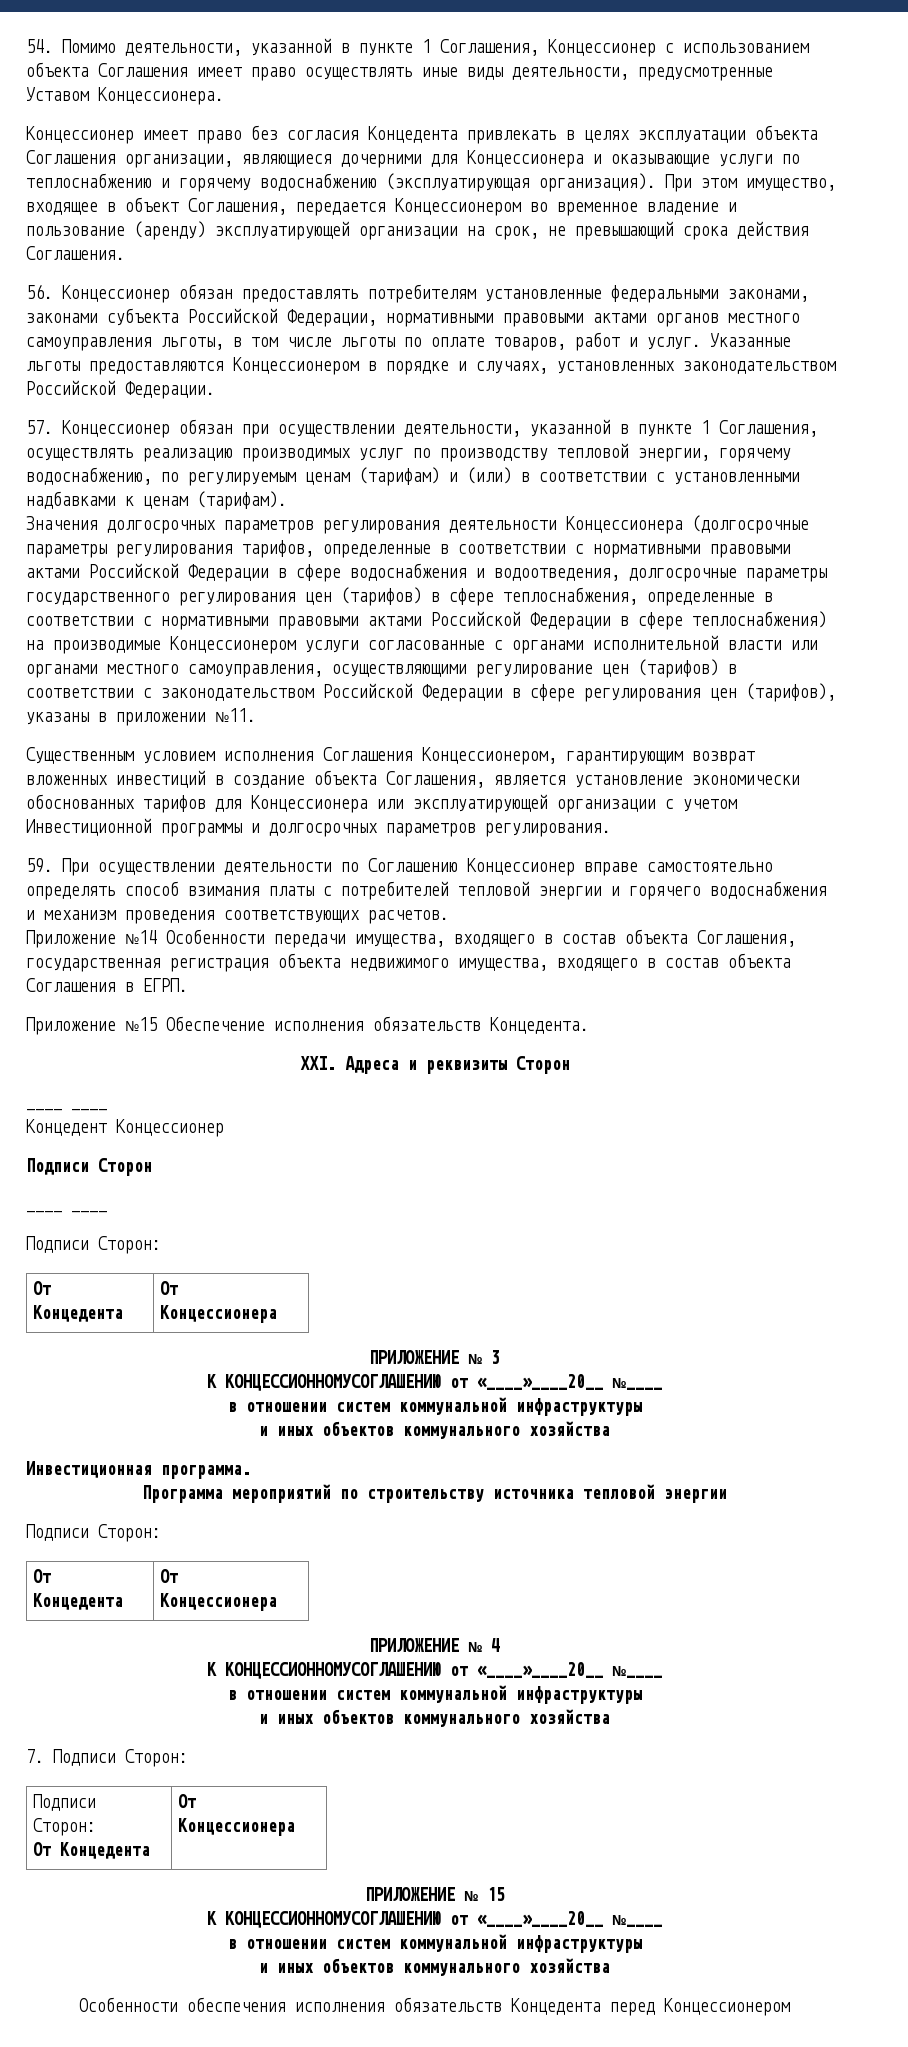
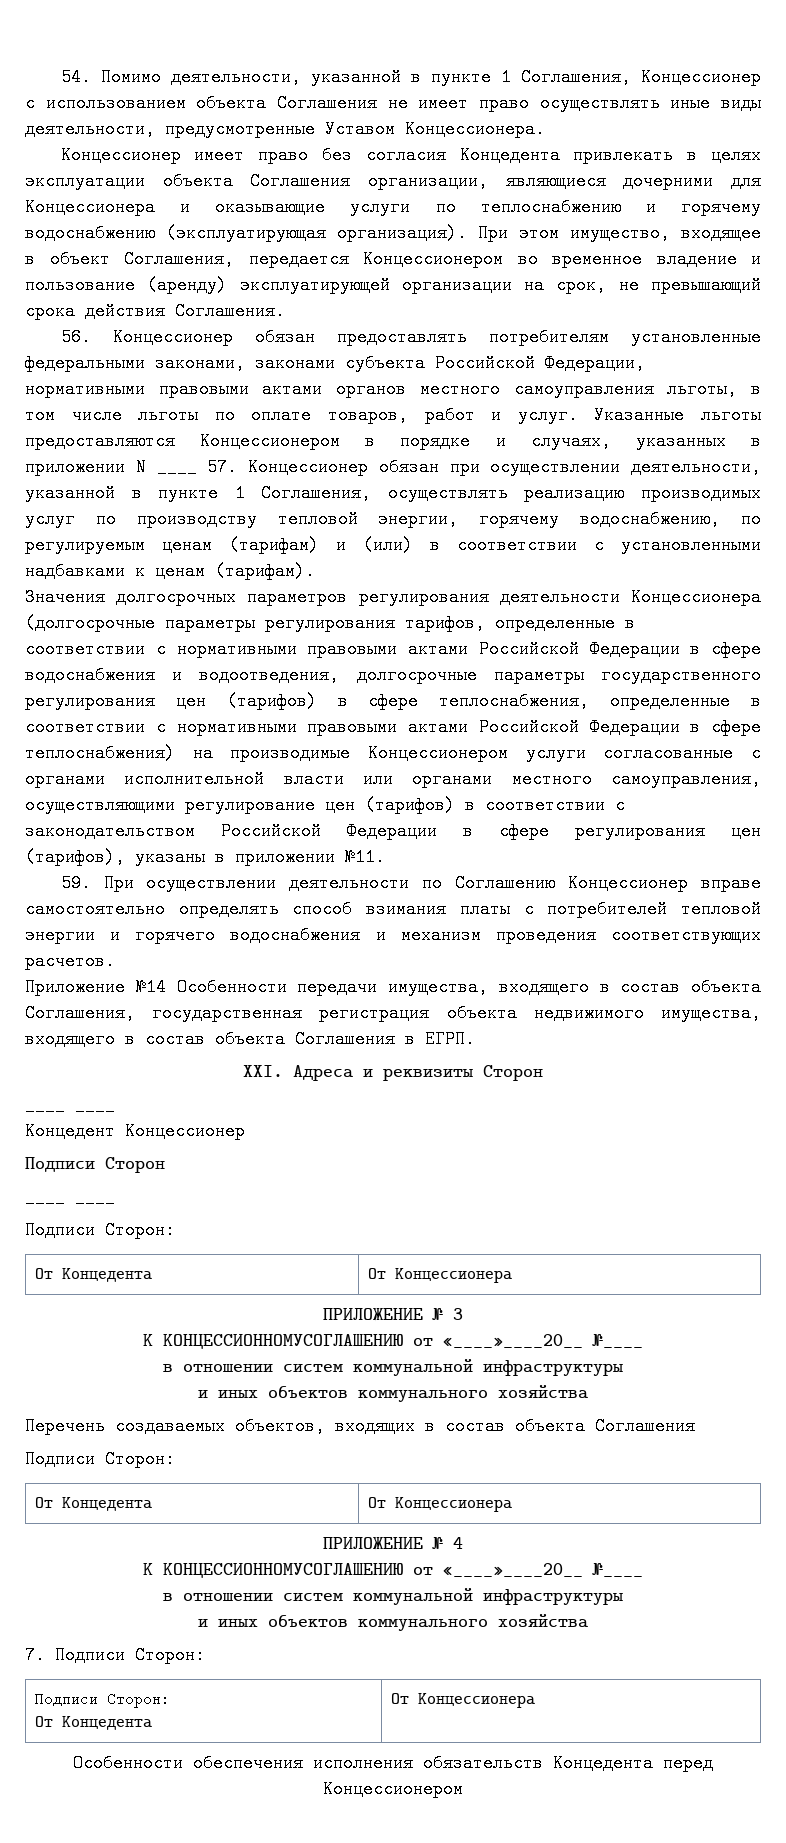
(188, 70) none -> [387,96,408,112] не
[557,361,836,374] [26,380,215,399] установленных законодательством Российской Федерации. // -> [635,434,761,450] [25,458,197,476] указанных в приложении N ____
[26,747,755,765] [26,770,800,788] [26,794,737,813] [26,818,611,837] // Существенным условием исполнения Соглашения Концессионером, гарантирующим возврат вложенных инвестиций в создание объекта Соглашения, является установление экономически обоснованных тарифов для Концессионера или эксплуатирующей организации с учетом Инвестиционной программы и долгосрочных параметров регулирования. -> (385, 857) none
[26,1016,589,1035] // Приложение №15 Обеспечение исполнения обязательств Концедента. -> (475, 1039) none
[26,1461,251,1479] [142,1484,727,1503] Инвестиционная программа. // Программа мероприятий по строительству источника тепловой энергии -> [25,1417,695,1435] Перечень создаваемых объектов, входящих в состав объекта Соглашения
[364,1887,505,1901] [207,1911,662,1928] [227,1934,642,1953] [259,1958,610,1976] // ПРИЛОЖЕНИЕ № 15 // К КОНЦЕССИОННОМУСОГЛАШЕНИЮ от «____»____20__ №____ // в отношении систем коммунальной инфраструктуры // и иных объектов коммунального хозяйства -> (535, 1700) none

